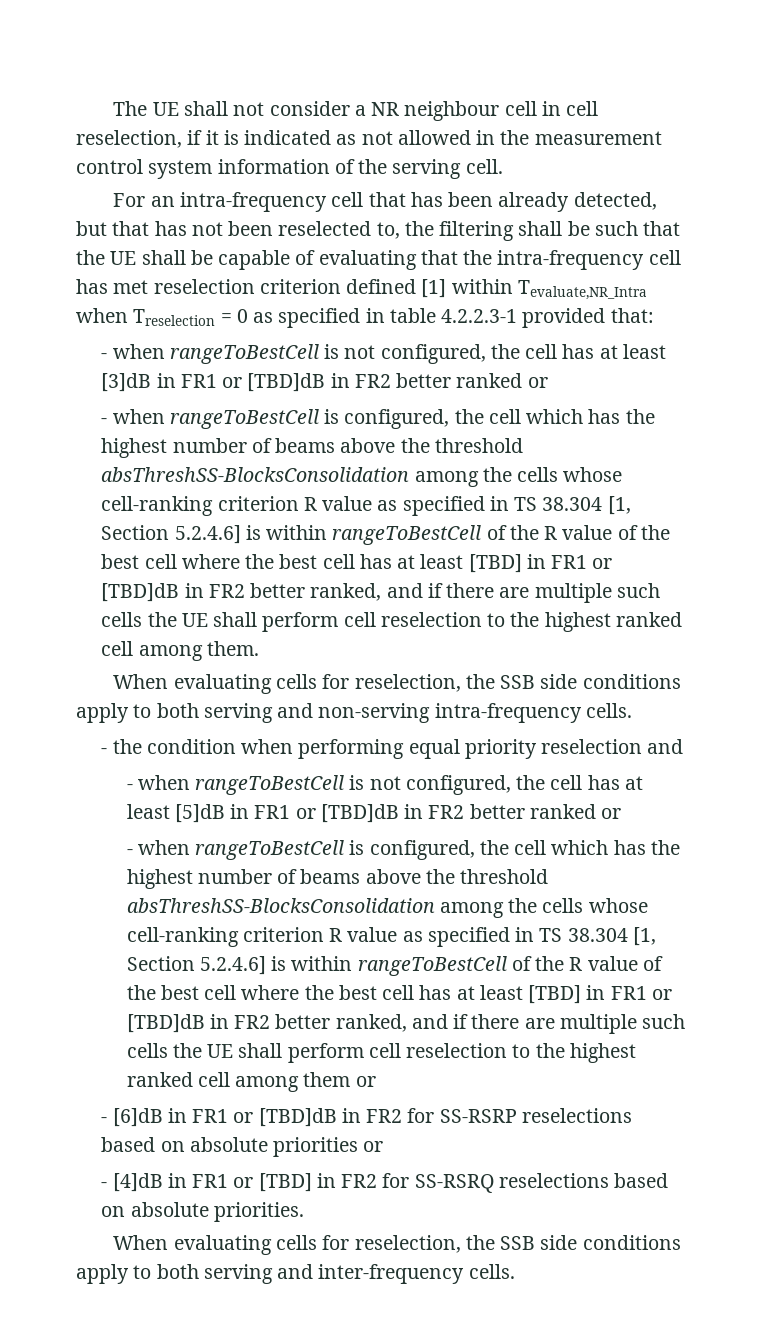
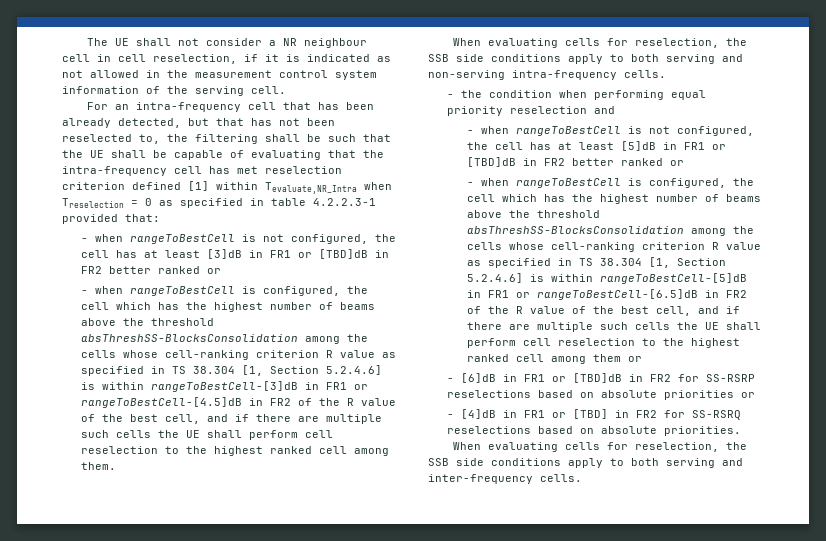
[332,525,670,545] [101,554,613,573] [101,583,382,602] rangeToBestCell of the R value of the best cell where the best cell has at least [TBD] in FR1 or [TBD]dB in FR2 better ranked, -> [151,381,369,392] [81,397,397,408] [81,414,201,424] rangeToBestCell-[3]dB in FR1 or rangeToBestCell-[4.5]dB in FR2 of the R value of the best cell,
[357,956,663,976] [126,985,672,1004] [126,1014,407,1033] rangeToBestCell of the R value of the best cell where the best cell has at least [TBD] in FR1 or [TBD]dB in FR2 better ranked, -> [599,273,747,284] [466,289,747,300] [466,306,691,316] rangeToBestCell-[5]dB in FR1 or rangeToBestCell-[6.5]dB in FR2 of the R value of the best cell,

